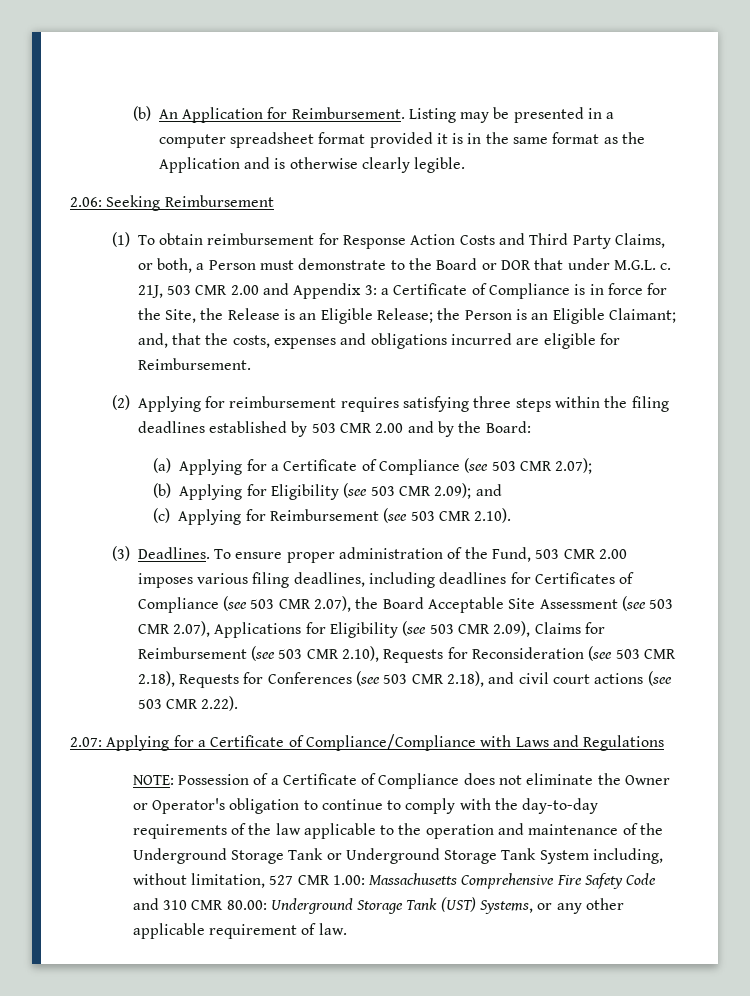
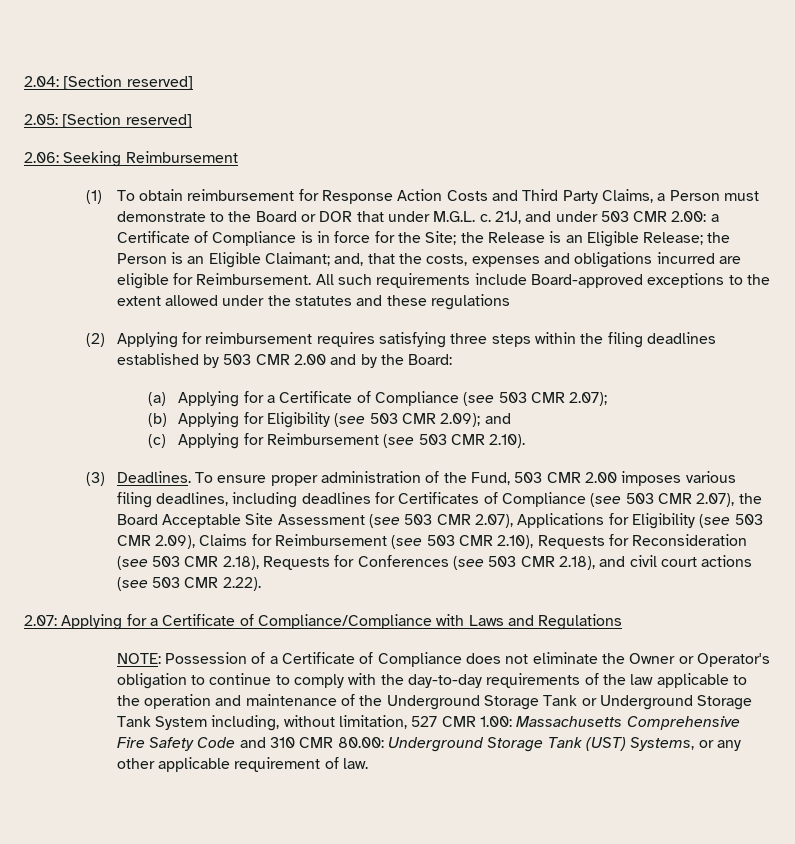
[132,106,615,123] [158,132,646,148] [158,157,466,173] (b) An Application for Reimbursement. Listing may be presented in a computer spreadsheet format provided it is in the same format as the Application and is otherwise clearly legible. -> [24,75,193,90] [24,113,192,128] 2.04: [Section reserved] // 2.05: [Section reserved]
[137,258,193,273] or both, -> (653, 196) none
[167,283,377,299] 503 CMR 2.00 and Appendix 3: -> [525,211,707,222] and under 503 CMR 2.00:
[165,309,197,323] Site, -> [425,231,457,245] Site;
(251, 364) none -> [315,273,770,288] [116,294,510,310] All such requirements include Board-approved exceptions to the extent allowed under the statutes and these regulations

